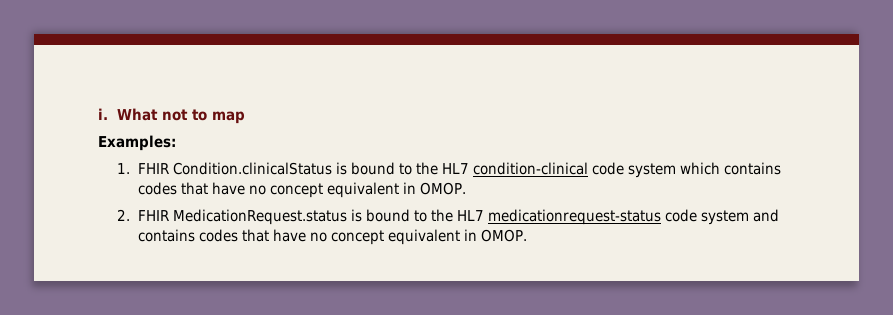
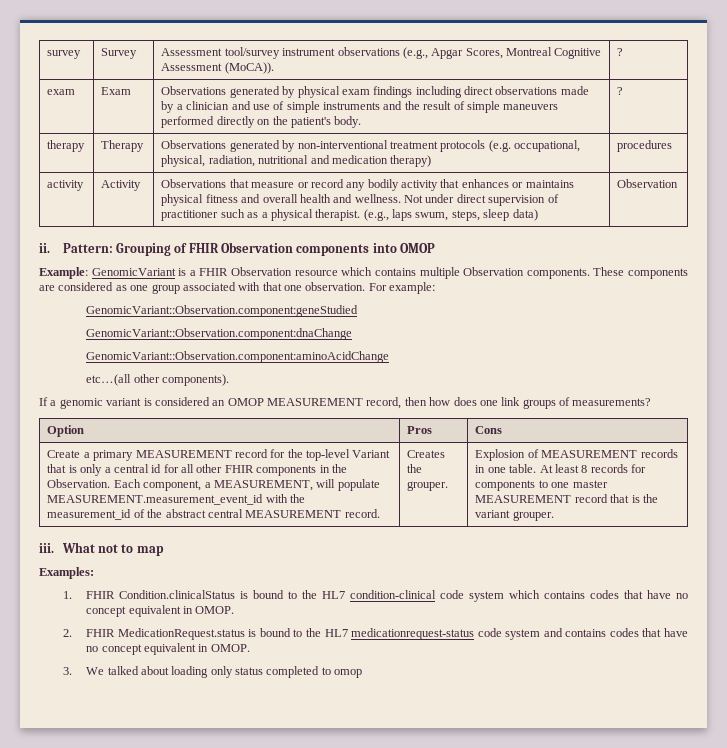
[98,108,108,120] i. -> [47,50,82,59] [101,48,138,59] [161,47,602,59] [161,62,274,74] [617,48,624,56] [47,89,76,95] [101,87,132,95] [161,86,589,98] [161,101,559,113] [161,116,362,128] [617,87,624,95] [47,140,86,152] [101,140,145,152] [161,140,581,152] [161,155,432,167] [617,140,673,152] [47,180,85,191] [101,180,142,191] [161,179,574,191] [161,194,559,206] [161,209,538,221] [617,179,679,188] [39,242,436,256] [39,267,689,279] [39,282,436,294] [86,305,359,317] [86,328,353,340] [86,351,390,363] [86,374,229,386] [39,397,652,409] [47,425,85,437] [407,426,433,434] [475,426,503,434] [47,449,391,461] [47,464,347,476] [47,479,380,491] [47,494,306,505] [47,509,380,520] [407,450,446,458] [407,464,423,473] [407,481,449,491] [475,449,678,461] [475,464,647,473] [475,480,608,491] [475,494,658,503] [475,510,554,521] [39,543,54,553] survey | Survey | Assessment tool/survey instrument observations (e.g., Apgar Scores, Montreal Cognitive Assessment (MoCA)). | ? // exam | Exam | Observations generated by physical exam findings including direct observations made by a clinician and use of simple instruments and the result of simple maneuvers performed directly on the patient's body. | ? // therapy | Therapy | Observations generated by non-interventional treatment protocols (e.g. occupational, physical, radiation, nutritional and medication therapy) | procedures // activity | Activity | Observations that measure or record any bodily activity that enhances or maintains physical fitness and overall health and wellness. Not under direct supervision of practitioner such as a physical therapist. (e.g., laps swum, steps, sleep data) | Observation // ii. Pattern: Grouping of FHIR Observation components into OMOP // Example: GenomicVariant is a FHIR Observation resource which contains multiple Observation components. These components are considered as one group associated with that one observation. For example: // GenomicVariant::Observation.component:geneStudied // GenomicVariant::Observation.component:dnaChange // GenomicVariant::Observation.component:aminoAcidChange // etc…(all other components). // If a genomic variant is considered an OMOP MEASUREMENT record, then how does one link groups of measurements? // Option | Pros | Cons // Create a primary MEASUREMENT record for the top-level Variant that is only a central id for all other FHIR components in the Observation. Each component, a MEASUREMENT, will populate MEASUREMENT.measurement_event_id with the measurement_id of the abstract central MEASUREMENT record. | Creates the grouper. | Explosion of MEASUREMENT records in one table. At least 8 records for components to one master MEASUREMENT record that is the variant grouper. // iii.
(527, 235) none -> [62,666,363,678] // 3. We talked about loading only status completed to omop

